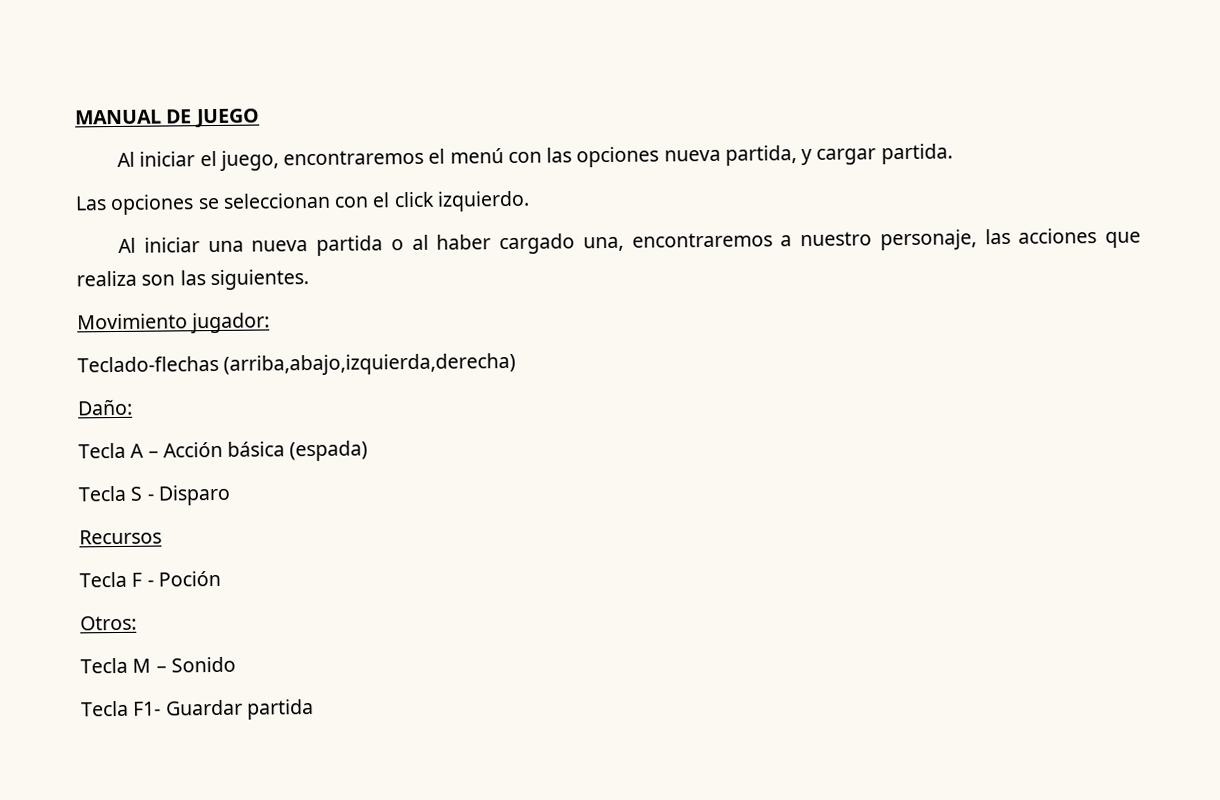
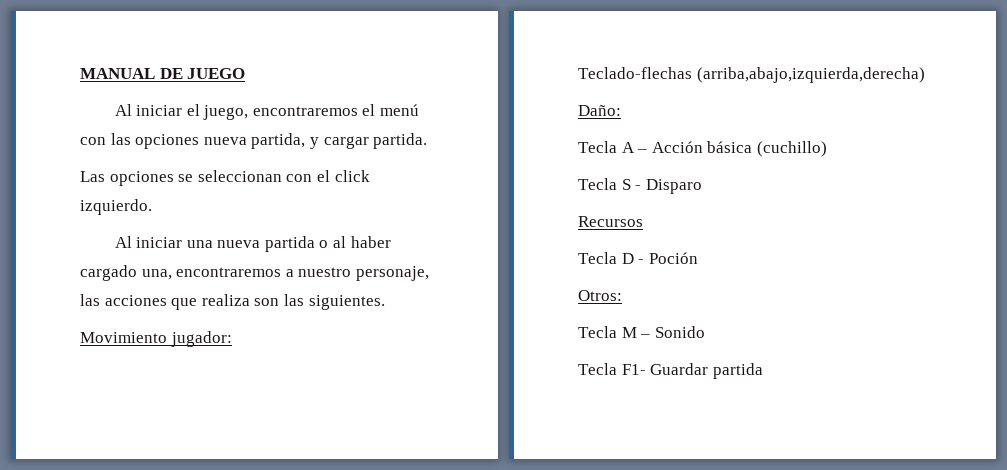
[289,440,369,462] (espada) -> [756,141,827,157] (cuchillo)
[131,572,143,587] F -> [621,253,634,264] D

